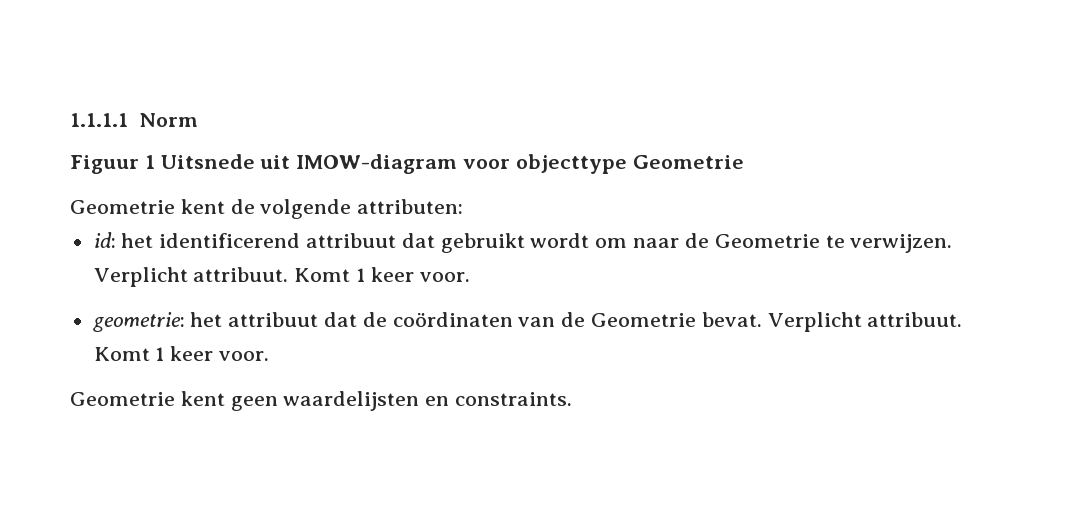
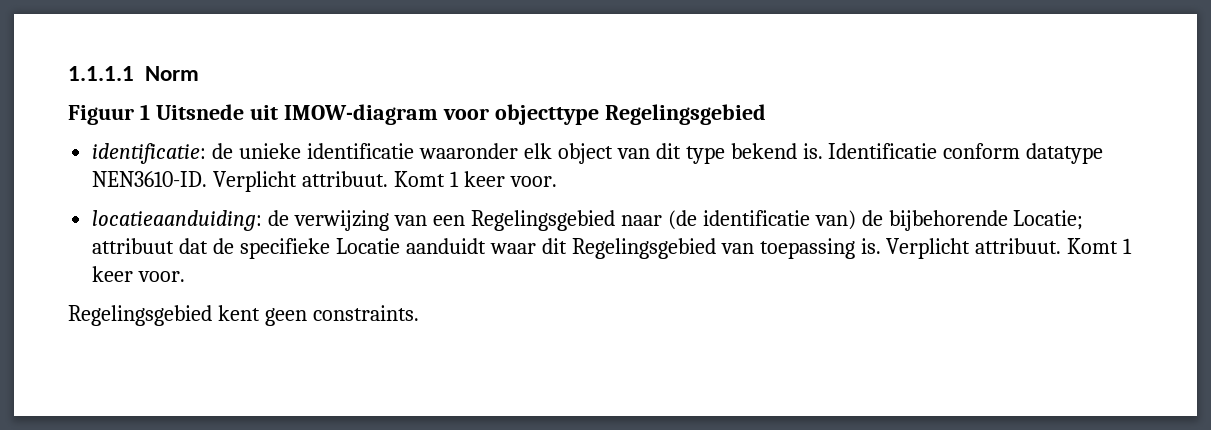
[632,155,744,169] [70,199,464,219] [93,232,953,253] [93,267,470,287] [92,312,963,332] [93,346,270,361] [70,392,175,406] Geometrie // Geometrie kent de volgende attributen: // id: het identificerend attribuut dat gebruikt wordt om naar de Geometrie te verwijzen. Verplicht attribuut. Komt 1 keer voor. // geometrie: het attribuut dat de coördinaten van de Geometrie bevat. Verplicht attribuut. Komt 1 keer voor. // Geometrie -> [604,104,766,125] [92,143,1104,164] [92,171,557,192] [92,210,1084,231] [92,238,1133,259] [92,266,186,282] [68,305,212,326] Regelingsgebied // identificatie: de unieke identificatie waaronder elk object van dit type bekend is. Identificatie conform datatype NEN3610-ID. Verplicht attribuut. Komt 1 keer voor. // locatieaanduiding: de verwijzing van een Regelingsgebied naar (de identificatie van) de bijbehorende Locatie; attribuut dat de specifieke Locatie aanduidt waar dit Regelingsgebied van toepassing is. Verplicht attribuut. Komt 1 keer voor. // Regelingsgebied
[283,391,450,411] waardelijsten en -> (307, 317) none

